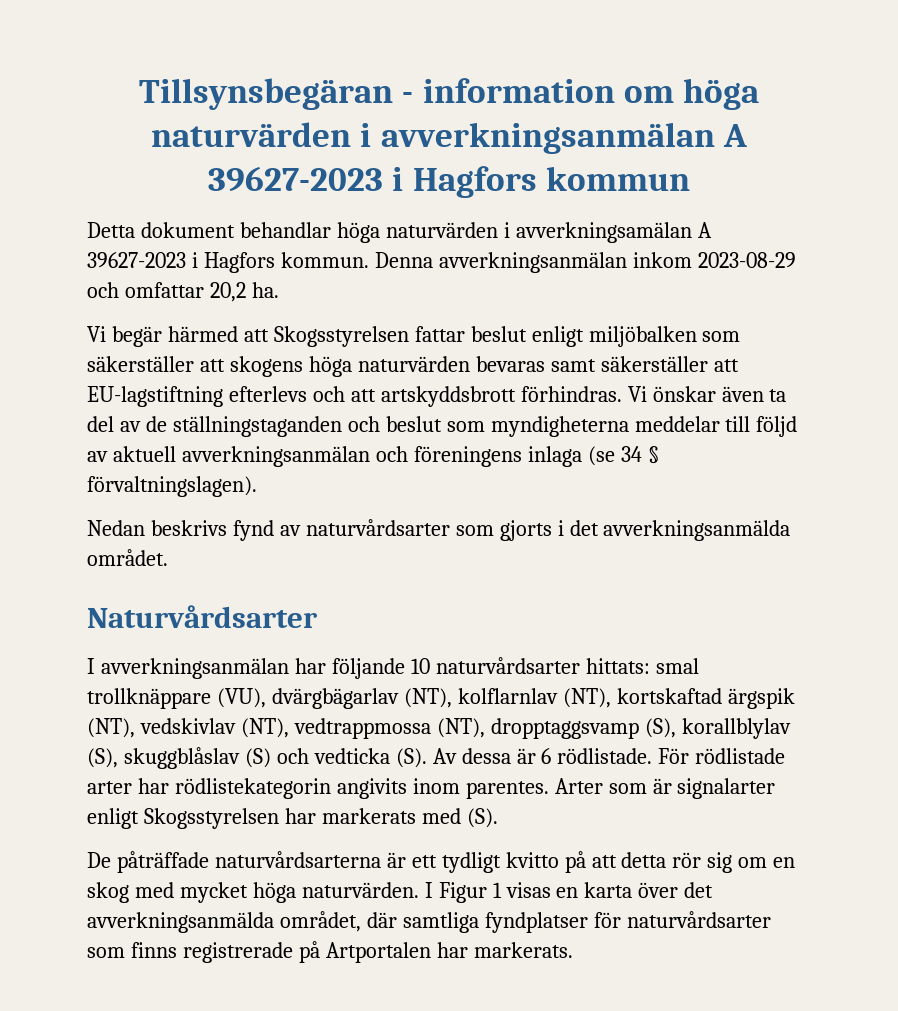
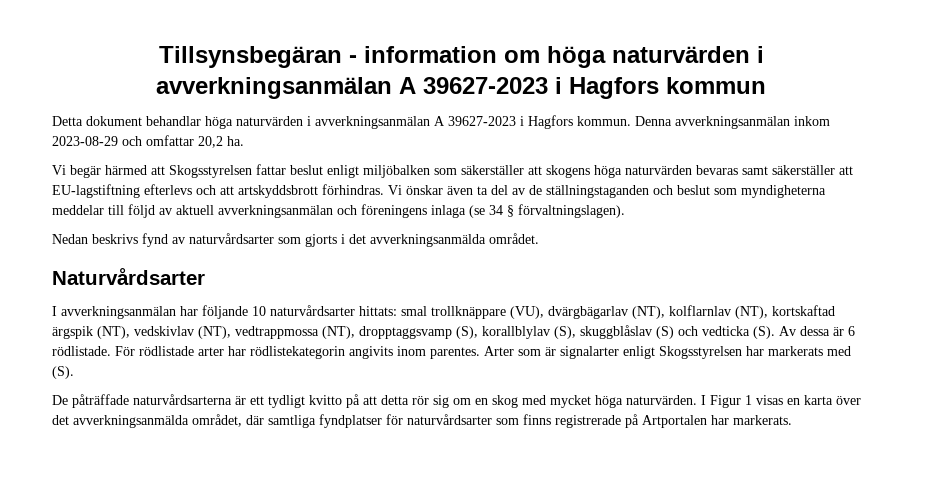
[515,222,692,243] avverkningsamälan -> [315,116,430,129] avverkningsanmälan

